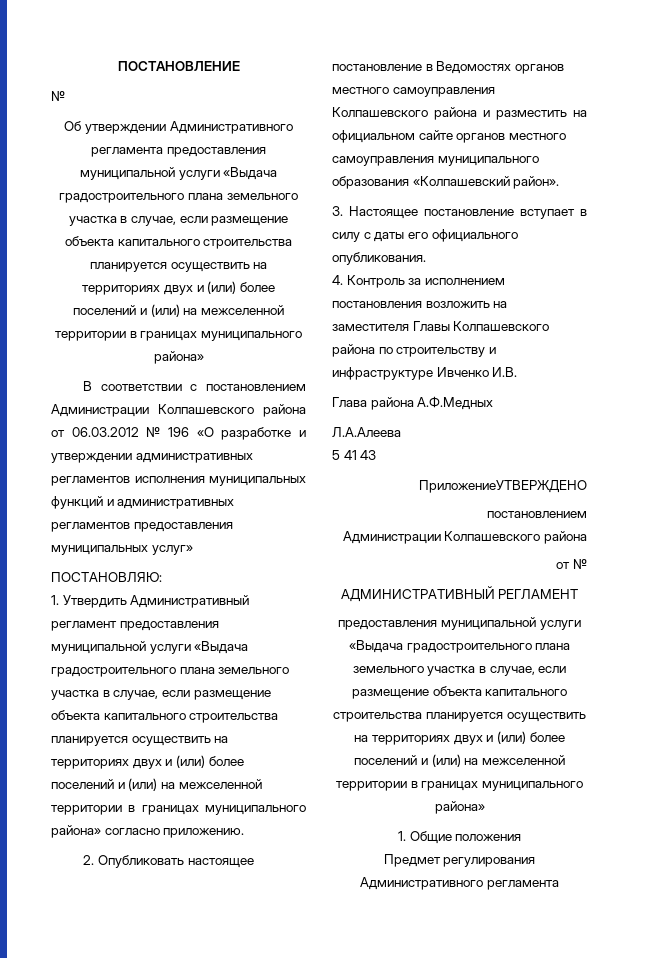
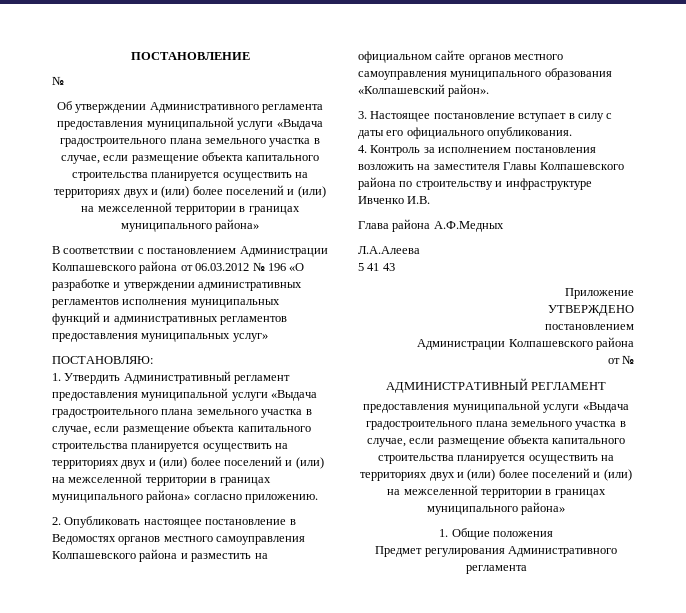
[419,480,587,493] ПриложениеУТВЕРЖДЕНО -> [565,288,634,299] [548,305,634,316] Приложение // УТВЕРЖДЕНО

